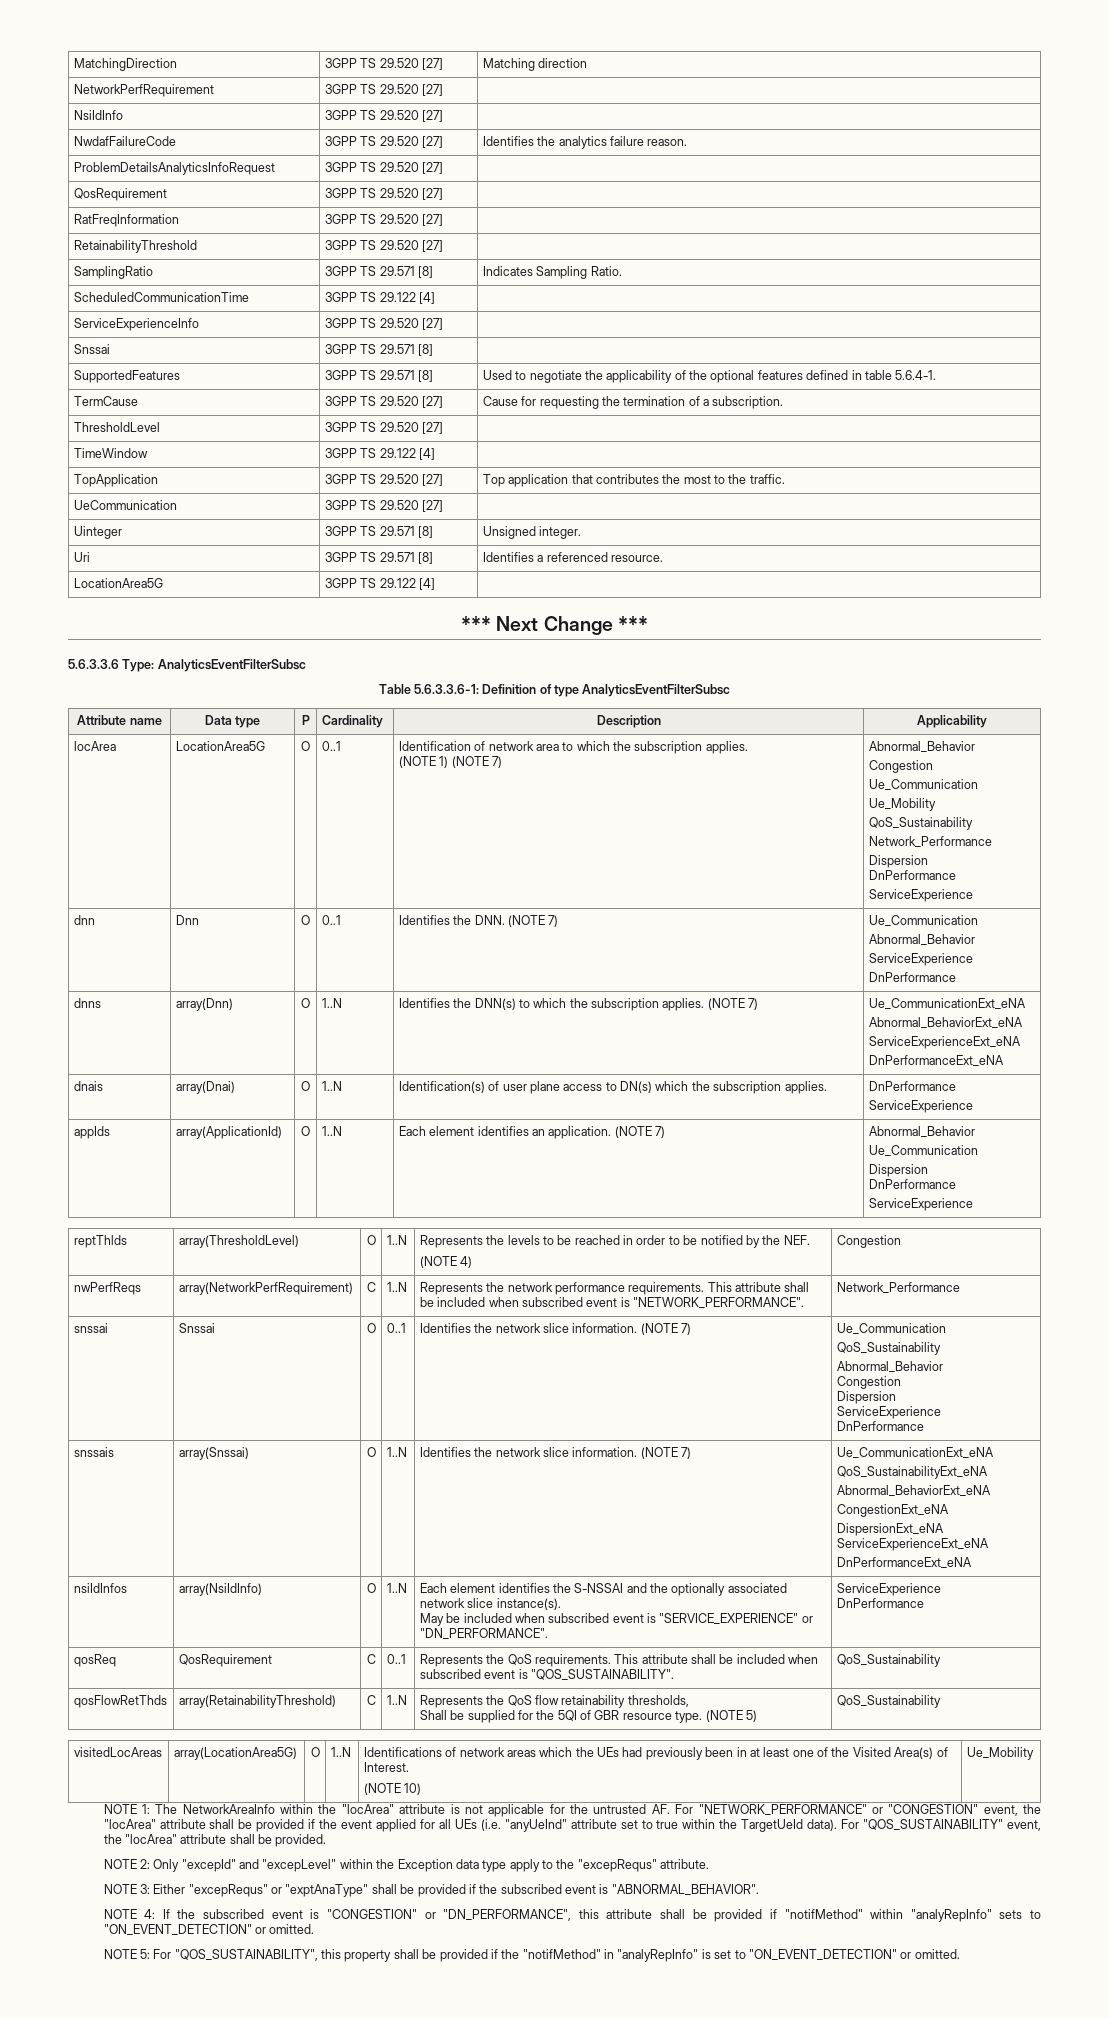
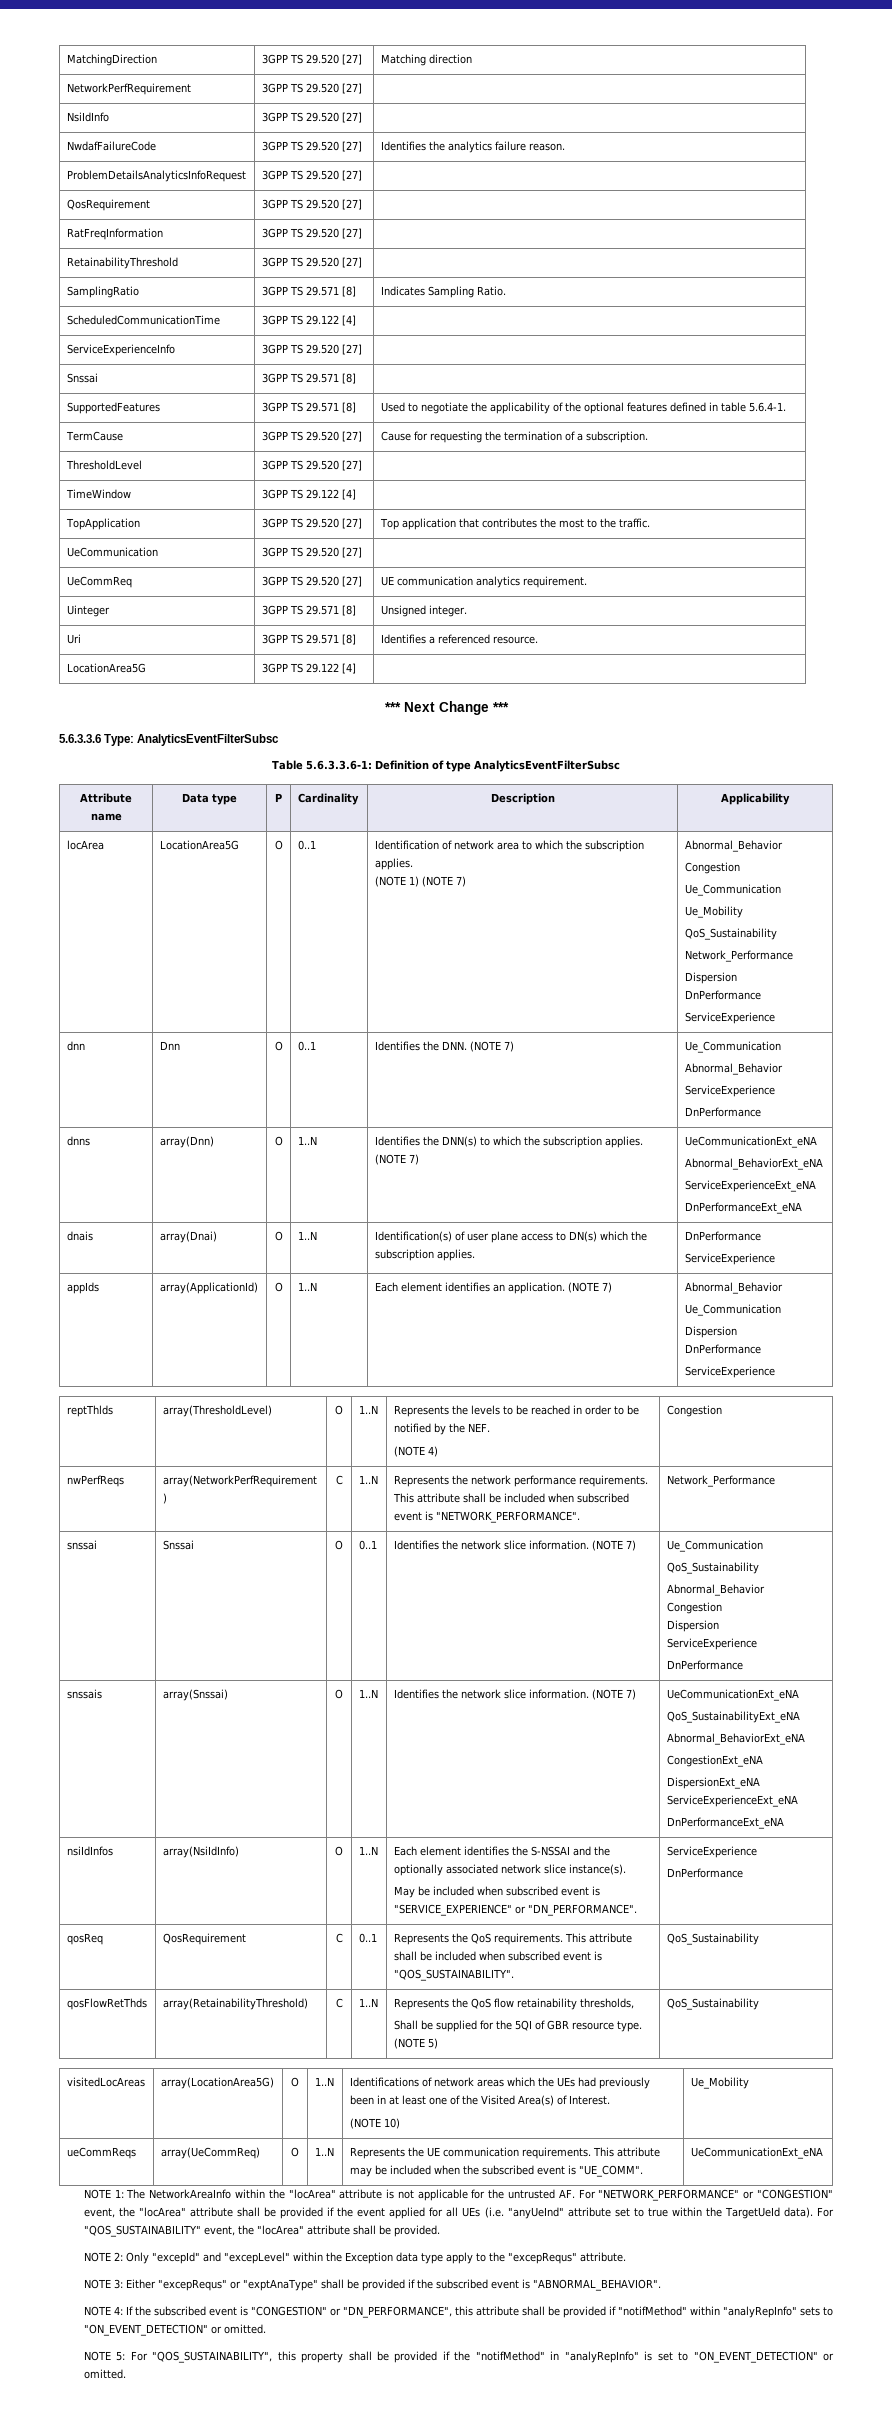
(443, 506) none -> [66,576,132,588] [261,576,362,587] [380,576,587,588] // UeCommReq | 3GPP TS 29.520 [27] | UE communication analytics requirement.
[868,998,1026,1009] Ue_CommunicationExt_eNA -> [684,1136,817,1148] UeCommunicationExt_eNA
[836,1447,994,1458] Ue_CommunicationExt_eNA -> [666,1689,799,1701] UeCommunicationExt_eNA
(1034, 1753) none -> [66,2147,136,2159] [160,2147,260,2159] [291,2147,299,2157] [314,2147,334,2156] [349,2147,660,2159] [349,2165,643,2177] [690,2147,823,2159] // ueCommReqs | array(UeCommReq) | O | 1..N | Represents the UE communication requirements. This attribute may be included when the subscribed event is "UE_COMM". | UeCommunicationExt_eNA

